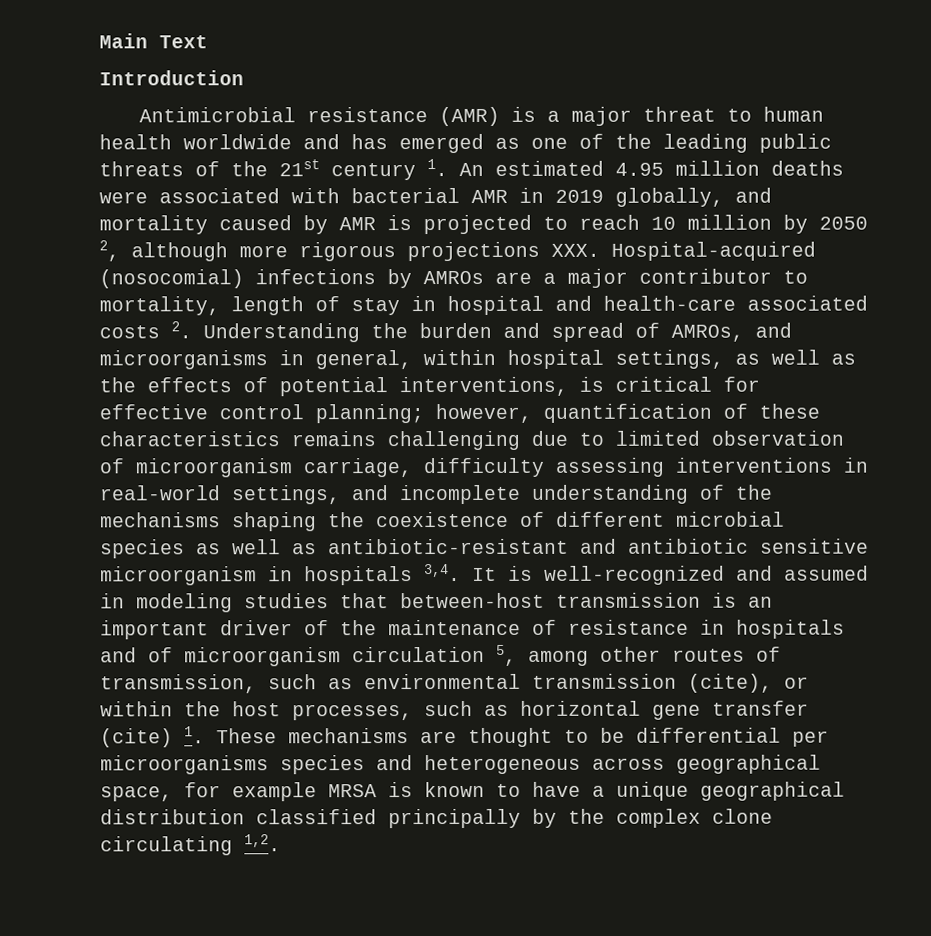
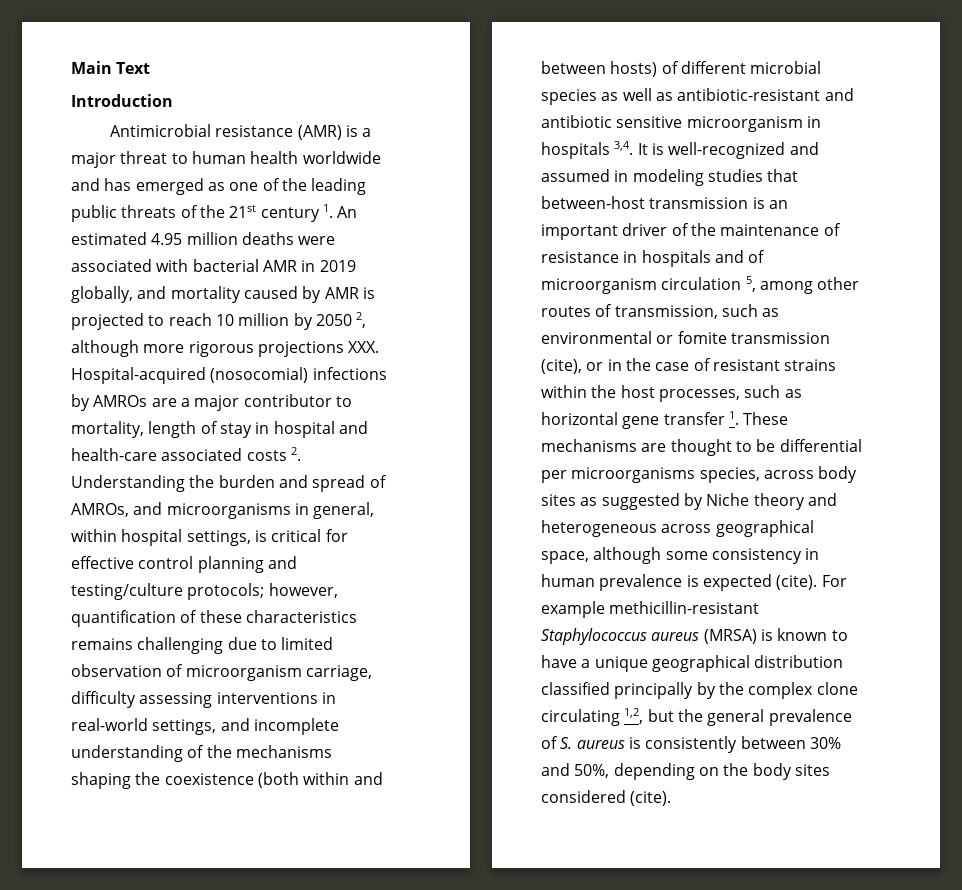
[735,349,856,365] [99,376,568,397] as well as the effects of potential interventions, -> (251, 538) none
[315,404,424,424] planning; -> [197,556,297,573] [71,583,265,600] planning and testing/culture protocols;
(509, 519) none -> [257,772,383,788] [541,61,658,77] (both within and between hosts)
(521, 681) none -> [656,331,727,344] or fomite
(809, 682) none -> [607,358,837,371] in the case of resistant strains
[100,728,173,748] (cite) -> (725, 418) none
[280,755,365,775] species -> [699,466,858,483] [541,493,805,510] species, across body sites as suggested by Niche theory
[184,782,377,802] for example MRSA -> [593,547,820,564] [541,574,847,591] [541,601,760,618] [541,628,757,645] although some consistency in human prevalence is expected (cite). For example methicillin-resistant Staphylococcus aureus (MRSA)
[244,834,281,852] 1,2. -> [624,708,852,726] [541,736,841,753] [541,763,830,780] [541,790,672,806] 1,2, but the general prevalence of S. aureus is consistently between 30% and 50%, depending on the body sites considered (cite).

